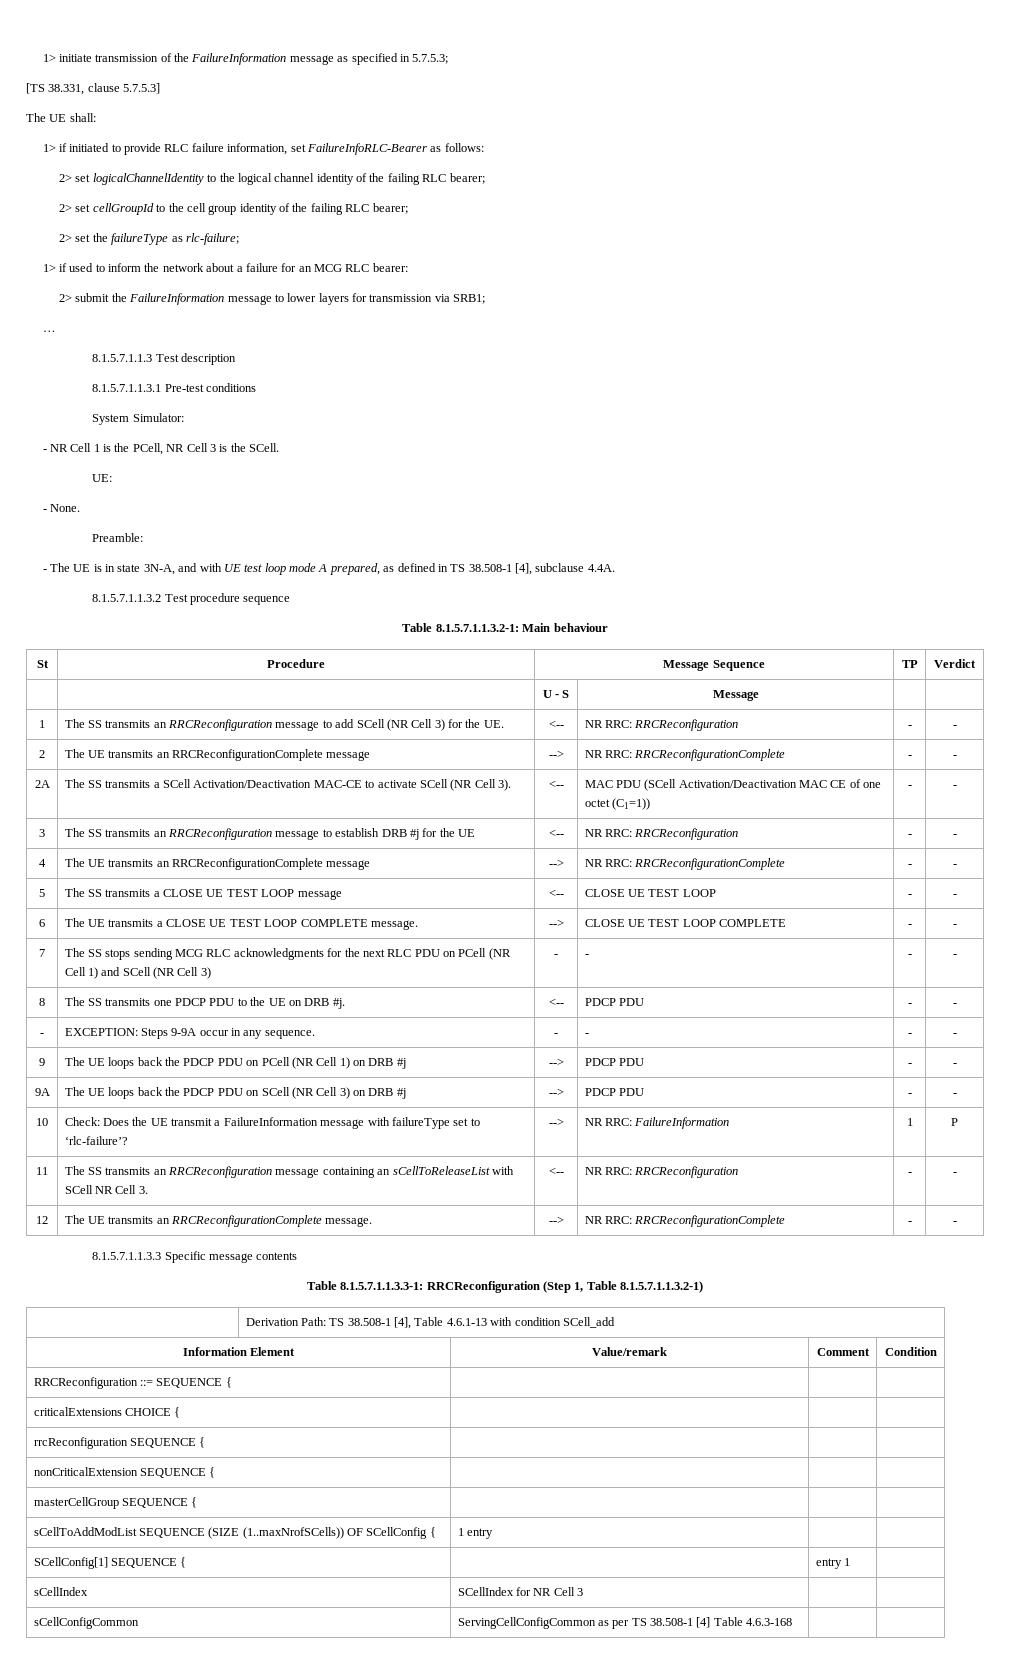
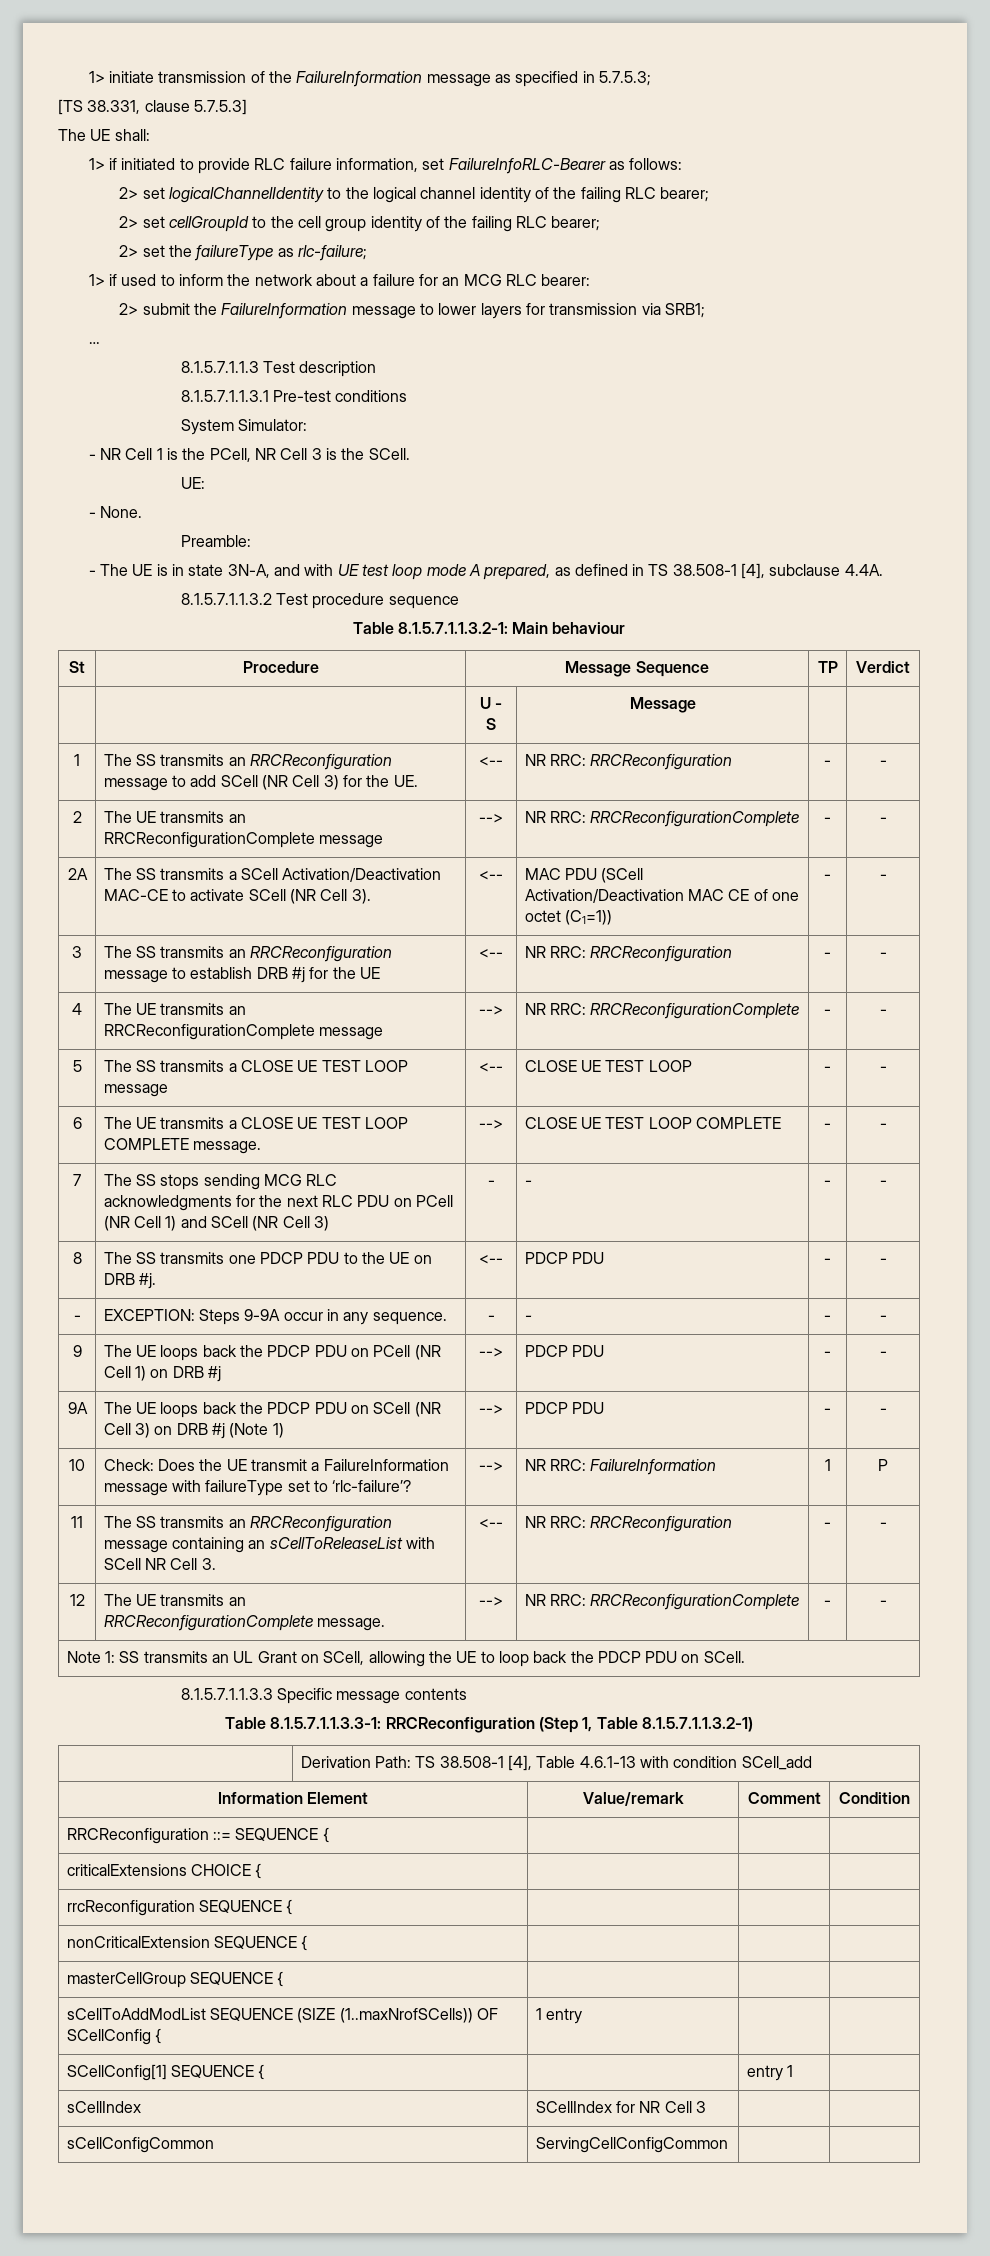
(406, 1093) none -> [229,1423,284,1438] (Note 1)
(957, 1222) none -> [66,1651,745,1667] // Note 1: SS transmits an UL Grant on SCell, allowing the UE to loop back the PDCP PDU on SCell.
[597,1617,793,1629] as per TS 38.508-1 [4] Table 4.6.3-168 -> (728, 2145) none

